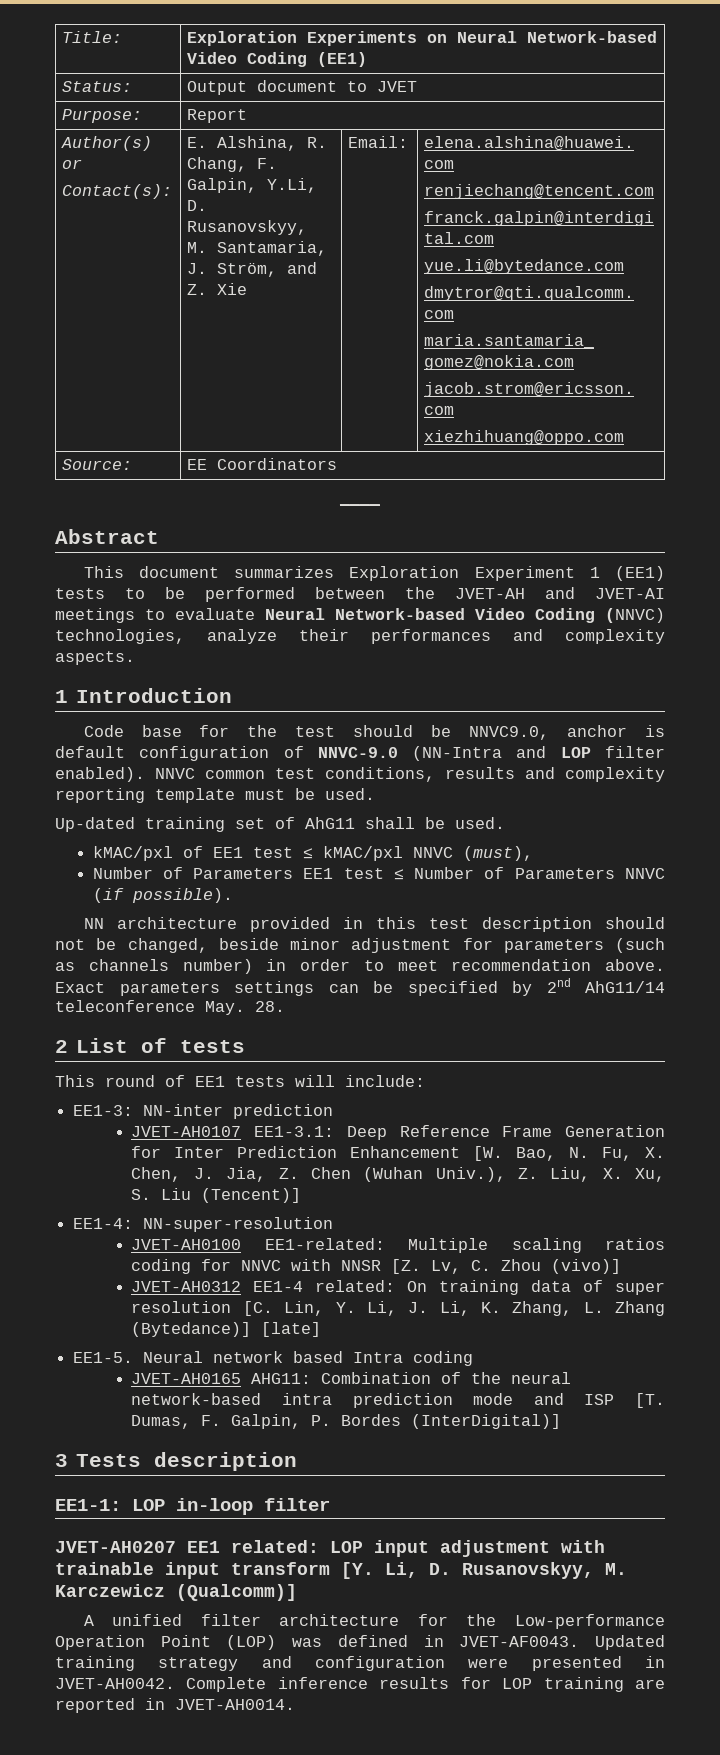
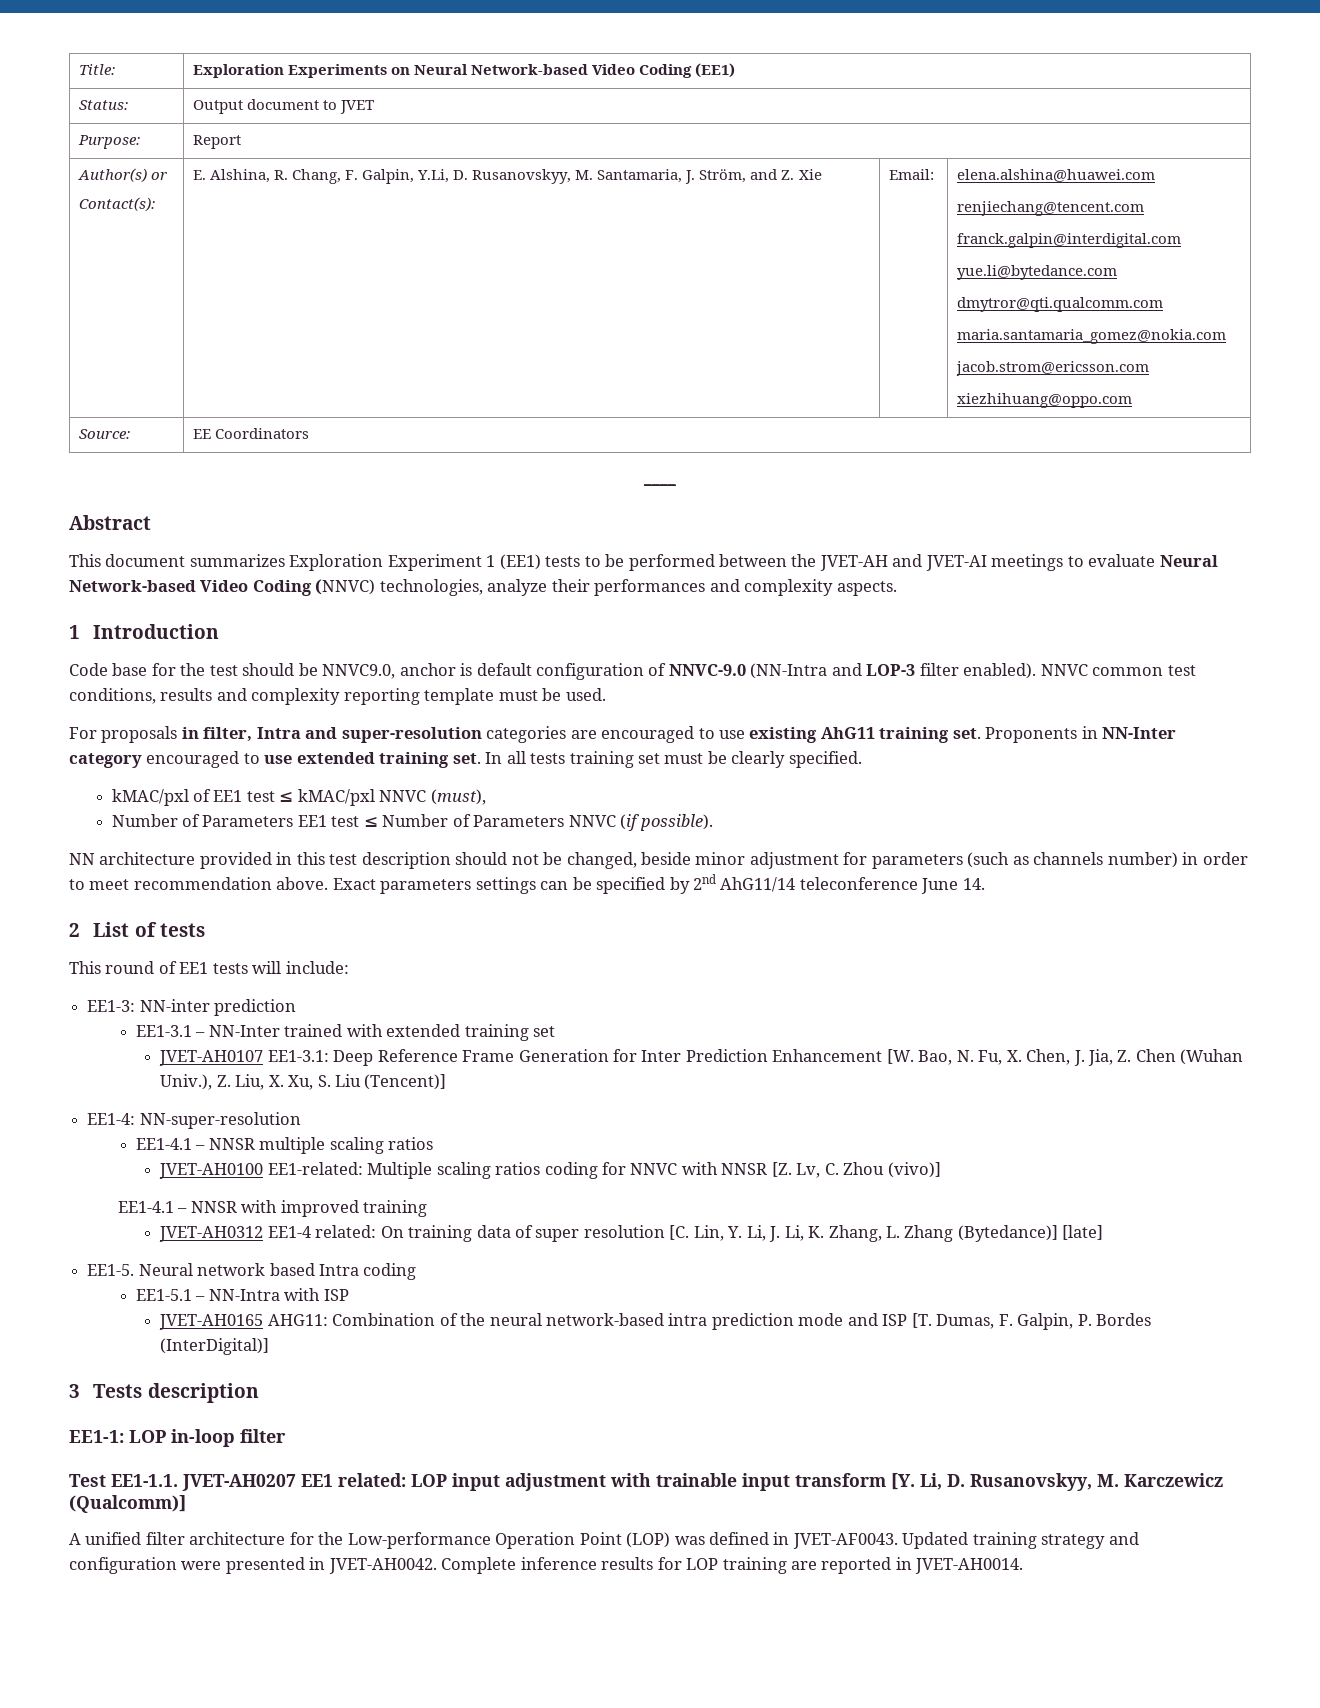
[560,747,591,758] LOP -> [866,664,916,676] LOP-3
[55,817,505,832] Up-dated training set of AhG11 shall be used. -> [69,726,1177,743] [69,751,862,768] For proposals in filter, Intra and super-resolution categories are encouraged to use existing AhG11 training set. Proponents in NN-Inter category encouraged to use extended training set. In all tests training set must be clearly specified.
[205,1001,285,1015] May. 28. -> [921,878,985,894] June 14.
(334, 1111) none -> [135,1024,556,1041] // EE1-3.1 – NN-Inter trained with extended training set
(334, 1224) none -> [135,1137,434,1154] // EE1-4.1 – NNSR multiple scaling ratios
(622, 1266) none -> [117,1200,428,1217] // EE1-4.1 – NNSR with improved training
(474, 1358) none -> [135,1288,349,1301] // EE1-5.1 – NN-Intra with ISP
(330, 1504) none -> [69,1474,178,1487] Test EE1-1.1.

